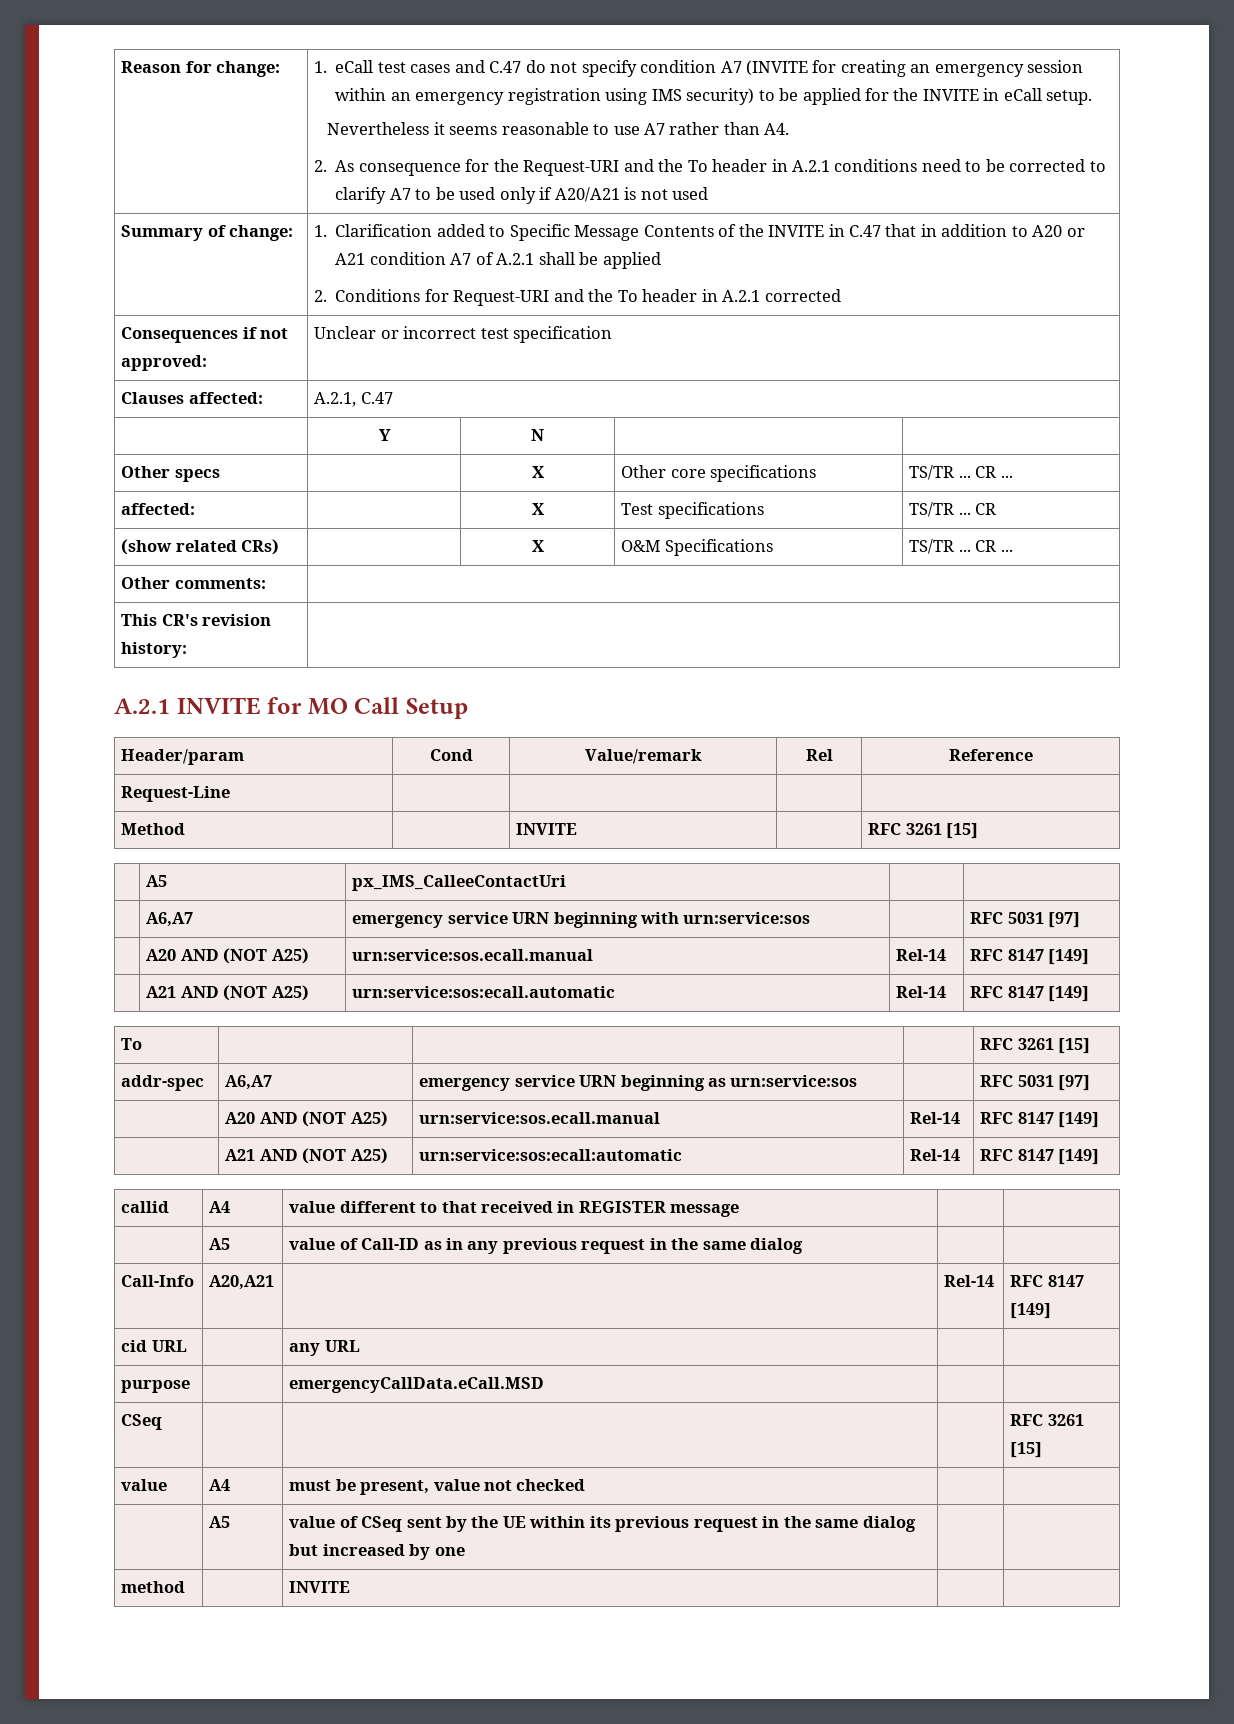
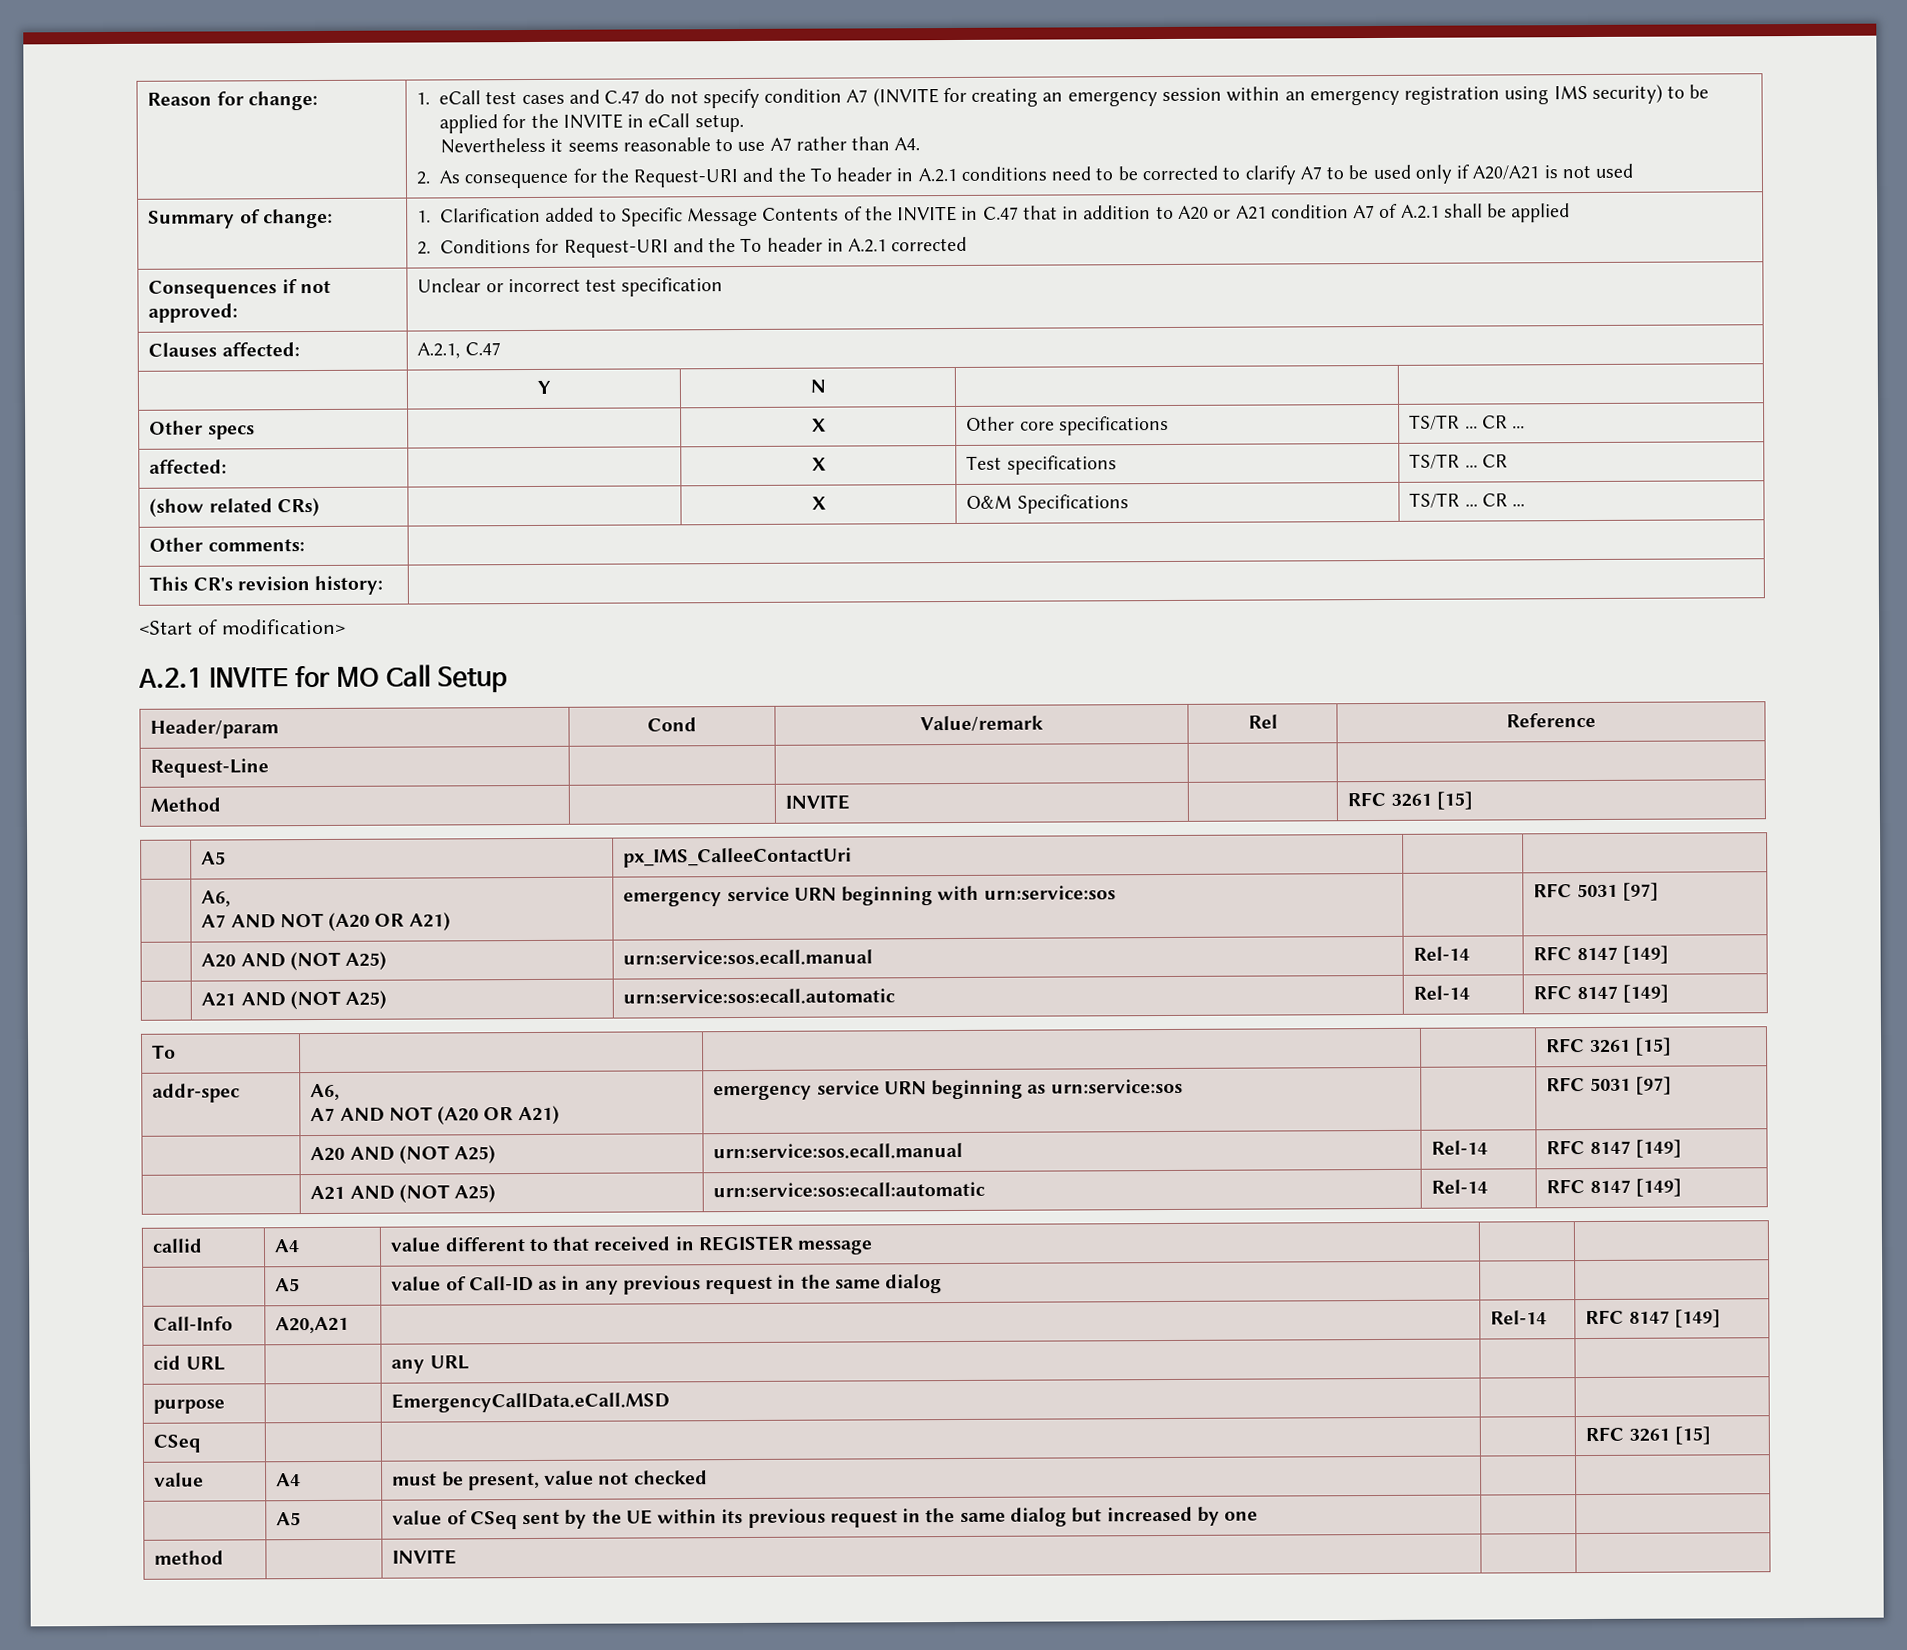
(188, 650) none -> [139,618,346,635] // <Start of modification>
[146,912,194,927] A6,A7 -> [201,890,232,907] [201,912,451,931] A6, // A7 AND NOT (A20 OR A21)
[225,1075,273,1090] A6,A7 -> [310,1083,341,1101] [310,1105,560,1125] A6, // A7 AND NOT (A20 OR A21)
[289,1377,545,1393] emergencyCallData.eCall.MSD -> [391,1392,671,1413] EmergencyCallData.eCall.MSD

